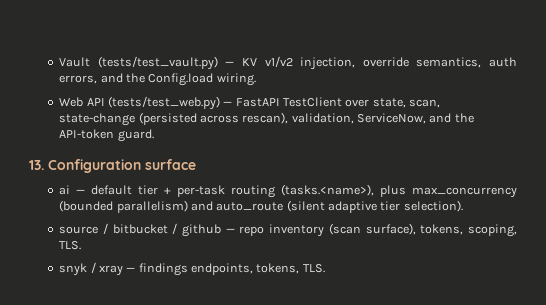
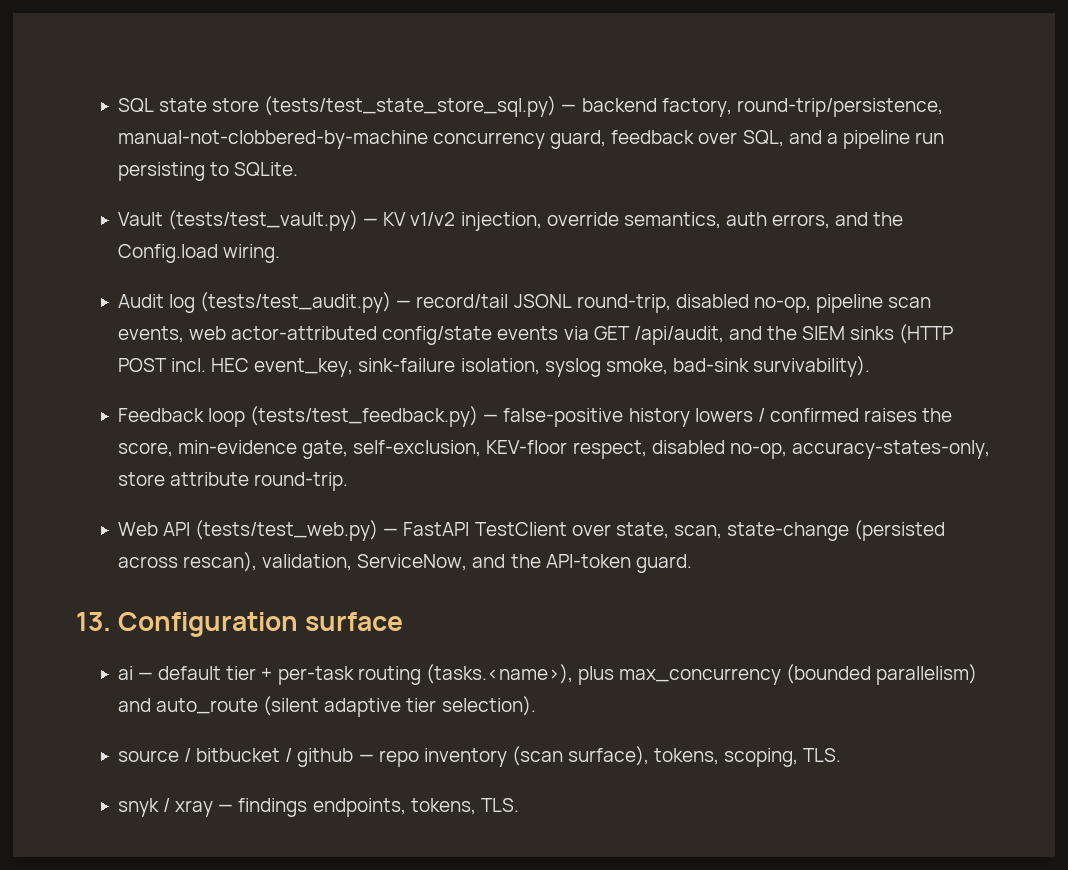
(59, 62) none -> [117,96,943,117] [117,130,945,149] [117,162,299,181] SQL state store (tests/test_state_store_sql.py) — backend factory, round-trip/persistence, manual-not-clobbered-by-machine concurrency guard, feedback over SQL, and a pipeline run persisting to SQLite. //
(256, 79) none -> [117,292,932,313] [117,324,954,345] [117,356,871,377] [117,406,953,427] [117,440,990,459] [117,472,349,491] // Audit log (tests/test_audit.py) — record/tail JSONL round-trip, disabled no-op, pipeline scan events, web actor-attributed config/state events via GET /api/audit, and the SIEM sinks (HTTP POST incl. HEC event_key, sink-failure isolation, syslog smoke, bad-sink survivability). // Feedback loop (tests/test_feedback.py) — false-positive history lowers / confirmed raises the score, min-evidence gate, self-exclusion, KEV-floor respect, disabled no-op, accuracy-states-only, store attribute round-trip.

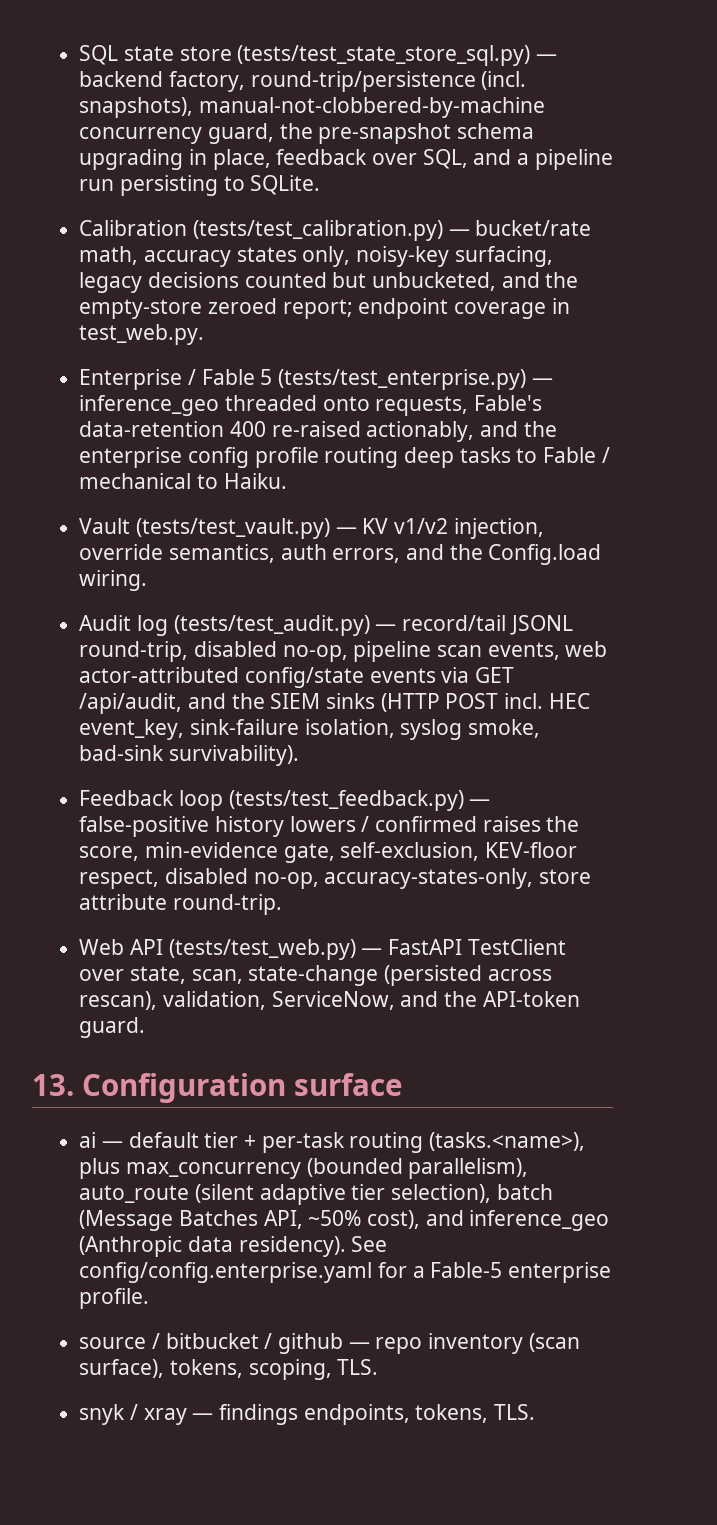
[736,98,943,117] [117,130,607,149] round-trip/persistence, manual-not-clobbered-by-machine concurrency guard, -> [250,71,527,92] [79,97,545,118] [79,123,534,144] [79,149,271,170] round-trip/persistence (incl. snapshots), manual-not-clobbered-by-machine concurrency guard, the pre-snapshot schema upgrading in place,
(299, 169) none -> [79,220,592,241] [79,246,553,267] [79,272,579,293] [79,298,570,319] [79,324,205,345] [79,369,553,390] [79,395,542,416] [79,421,557,442] [79,447,610,468] [79,473,287,489] // Calibration (tests/test_calibration.py) — bucket/rate math, accuracy states only, noisy-key surfacing, legacy decisions counted but unbucketed, and the empty-store zeroed report; endpoint coverage in test_web.py. // Enterprise / Fable 5 (tests/test_enterprise.py) — inference_geo threaded onto requests, Fable's data-retention 400 re-raised actionably, and the enterprise config profile routing deep tasks to Fable / mechanical to Haiku.
[876,664,978,685] [117,698,151,712] parallelism) and -> [408,1158,529,1179] parallelism),
[441,696,536,716] selection). -> [390,1184,553,1203] [79,1210,610,1231] [79,1236,388,1257] [79,1262,611,1283] [79,1288,150,1309] selection), batch (Message Batches API, ~50% cost), and inference_geo (Anthropic data residency). See config/config.enterprise.yaml for a Fable-5 enterprise profile.

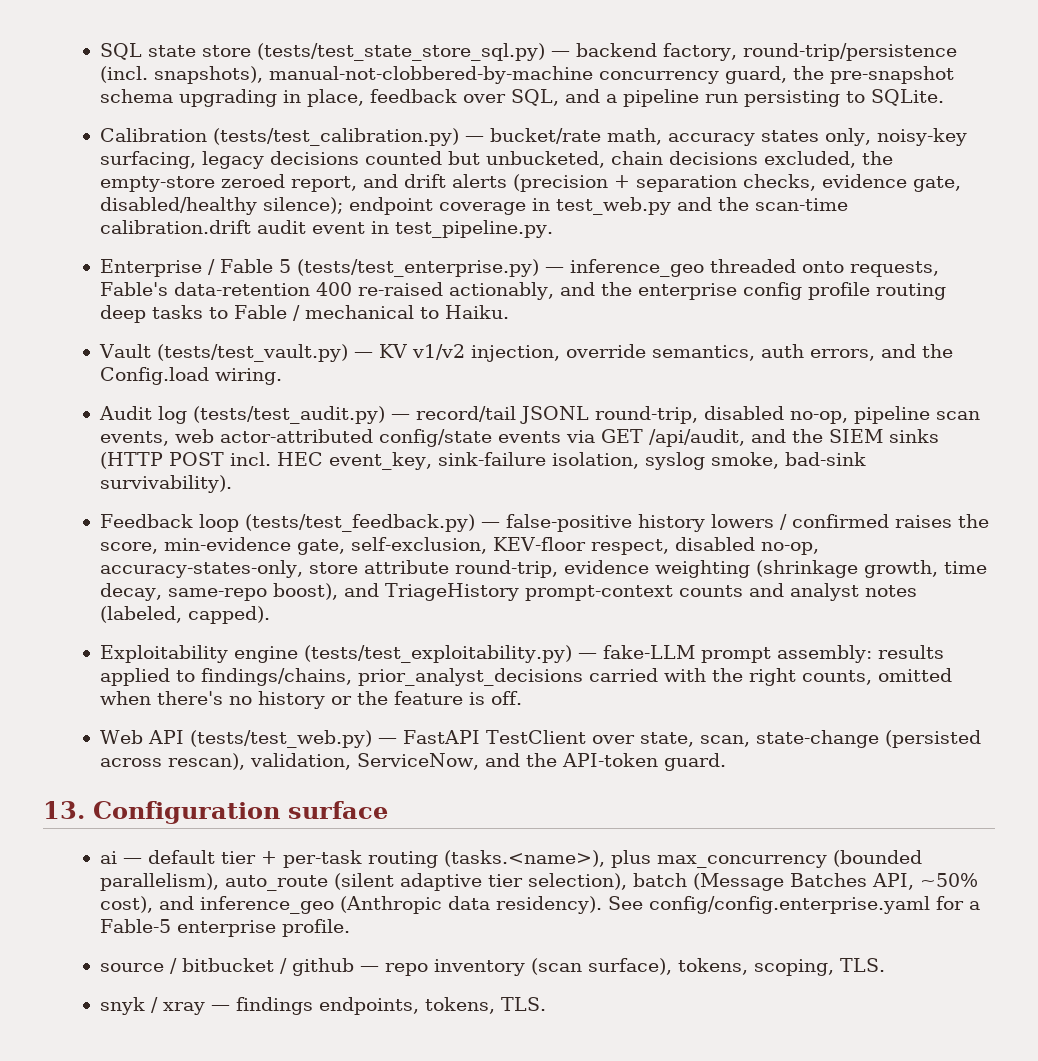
[501,272,579,288] [79,298,570,319] [79,324,205,345] and the empty-store zeroed report; endpoint coverage in test_web.py. -> [610,151,893,168] [99,174,961,192] [99,197,848,215] [99,220,553,238] chain decisions excluded, the empty-store zeroed report, and drift alerts (precision + separation checks, evidence gate, disabled/healthy silence); endpoint coverage in test_web.py and the scan-time calibration.drift audit event in test_pipeline.py.
[172,894,282,915] round-trip. -> [454,560,987,578] [99,583,917,601] [99,606,270,624] [99,645,944,663] [99,668,952,686] [99,691,522,709] round-trip, evidence weighting (shrinkage growth, time decay, same-repo boost), and TriageHistory prompt-context counts and analyst notes (labeled, capped). // Exploitability engine (tests/test_exploitability.py) — fake-LLM prompt assembly: results applied to findings/chains, prior_analyst_decisions carried with the right counts, omitted when there's no history or the feature is off.

